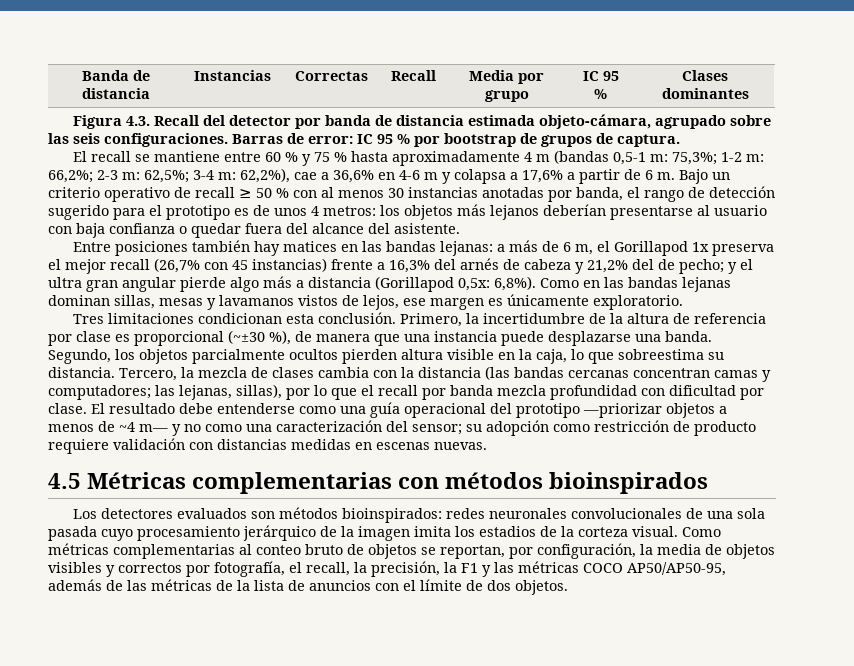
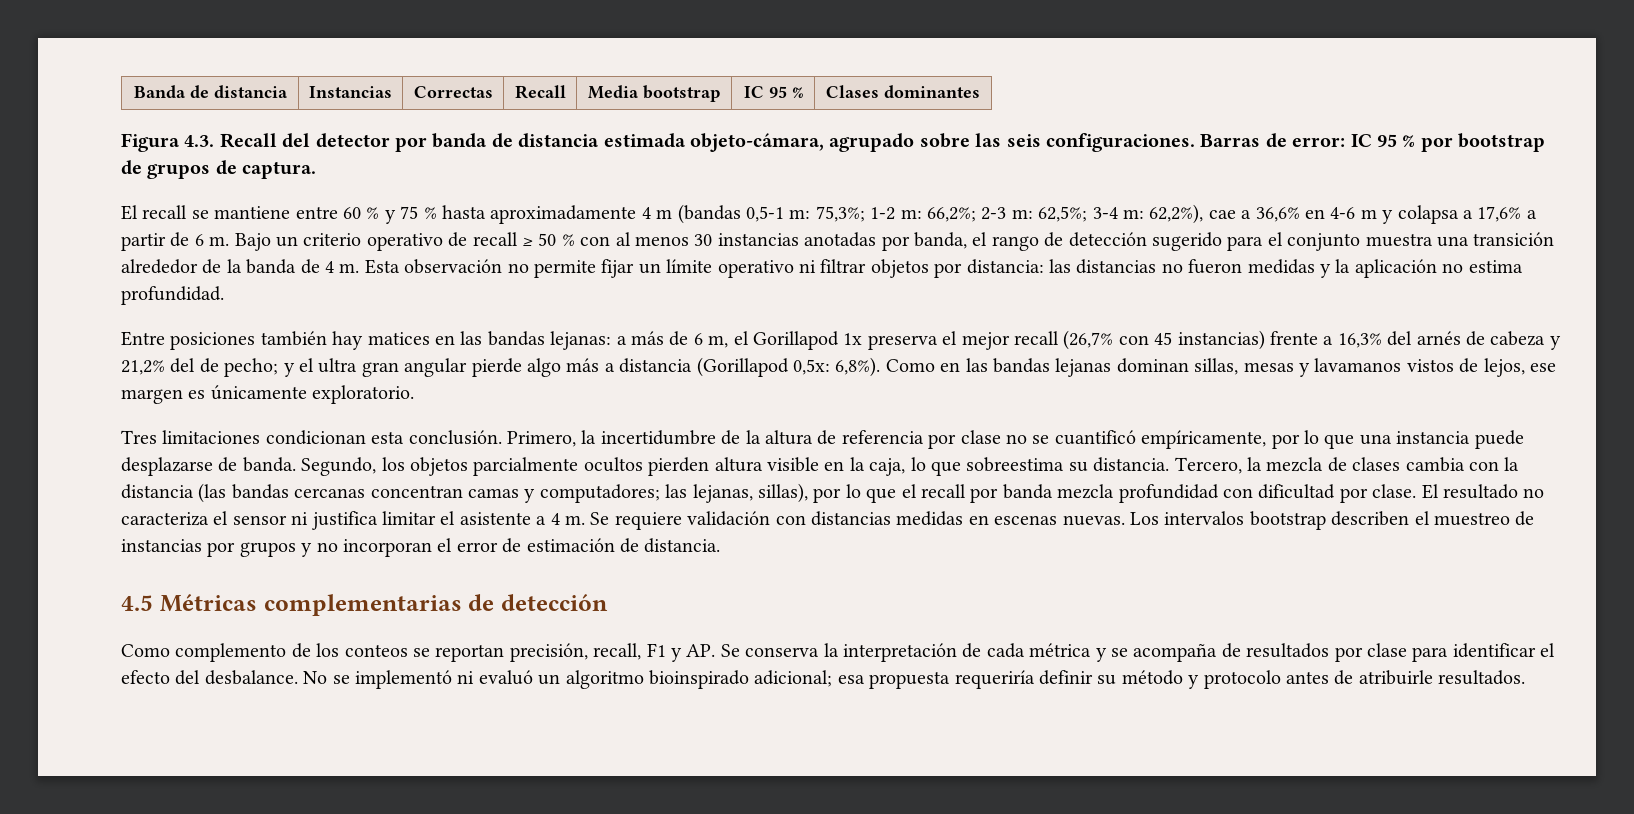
[518,73,544,84] [484,90,529,102] por grupo -> [643,85,720,102] bootstrap
[166,204,767,220] [48,223,460,238] prototipo es de unos 4 metros: los objetos más lejanos deberían presentarse al usuario con baja confianza o quedar fuera del alcance del asistente. -> [1287,232,1555,251] [121,259,1523,278] [121,286,224,305] conjunto muestra una transición alrededor de la banda de 4 m. Esta observación no permite fijar un límite operativo ni filtrar objetos por distancia: las distancias no fueron medidas y la aplicación no estima profundidad.
[115,330,370,346] es proporcional (~±30 %), de manera -> [1005,430,1319,449] no se cuantificó empíricamente, por lo
[635,334,661,342] una -> [218,457,238,472] de
[179,402,727,418] [48,420,756,436] debe entenderse como una guía operacional del prototipo —priorizar objetos a menos de ~4 m— y no como una caracterización del sensor; su adopción como restricción de producto -> [1523,488,1545,498] [121,511,610,530] no caracteriza el sensor ni justifica limitar el asistente a 4 m. Se
[48,472,709,494] [73,507,766,523] [48,525,721,541] [48,543,775,559] [48,561,726,577] [48,579,568,595] // 4.5 Métricas complementarias con métodos bioinspirados // Los detectores evaluados son métodos bioinspirados: redes neuronales convolucionales de una sola pasada cuyo procesamiento jerárquico de la imagen imita los estadios de la corteza visual. Como métricas complementarias al conteo bruto de objetos se reportan, por configuración, la media de objetos visibles y correctos por fotografía, el recall, la precisión, la F1 y las métricas COCO AP50/AP50-95, además de las métricas de la lista de anuncios con el límite de dos objetos. -> [1129,511,1535,530] [121,538,721,557] [121,594,608,616] [121,643,1556,662] [121,670,1526,689] Los intervalos bootstrap describen el muestreo de instancias por grupos y no incorporan el error de estimación de distancia. // 4.5 Métricas complementarias de detección // Como complemento de los conteos se reportan precisión, recall, F1 y AP. Se conserva la interpretación de cada métrica y se acompaña de resultados por clase para identificar el efecto del desbalance. No se implementó ni evaluó un algoritmo bioinspirado adicional; esa propuesta requeriría definir su método y protocolo antes de atribuirle resultados.

